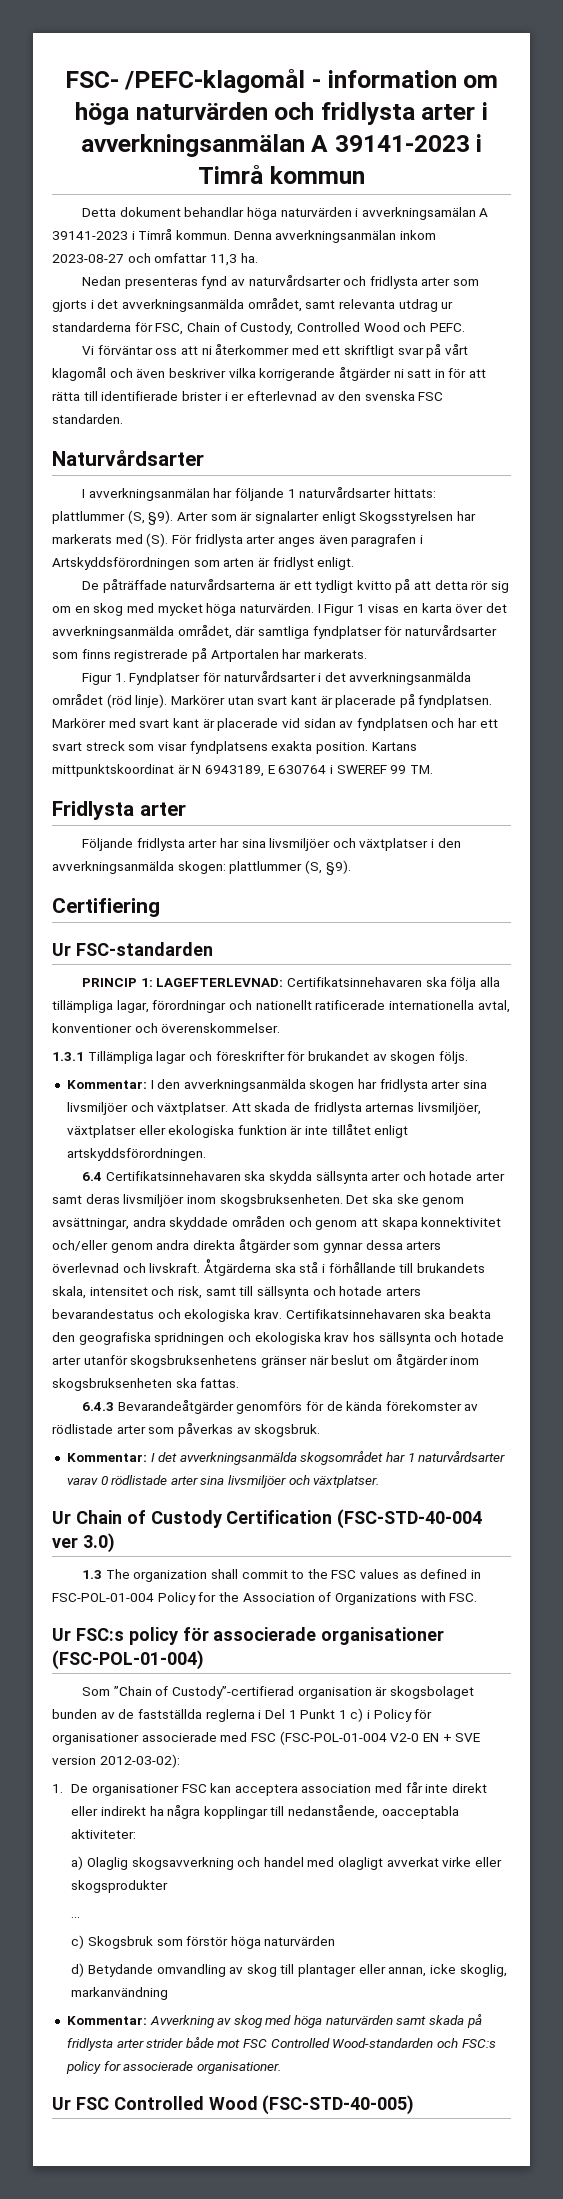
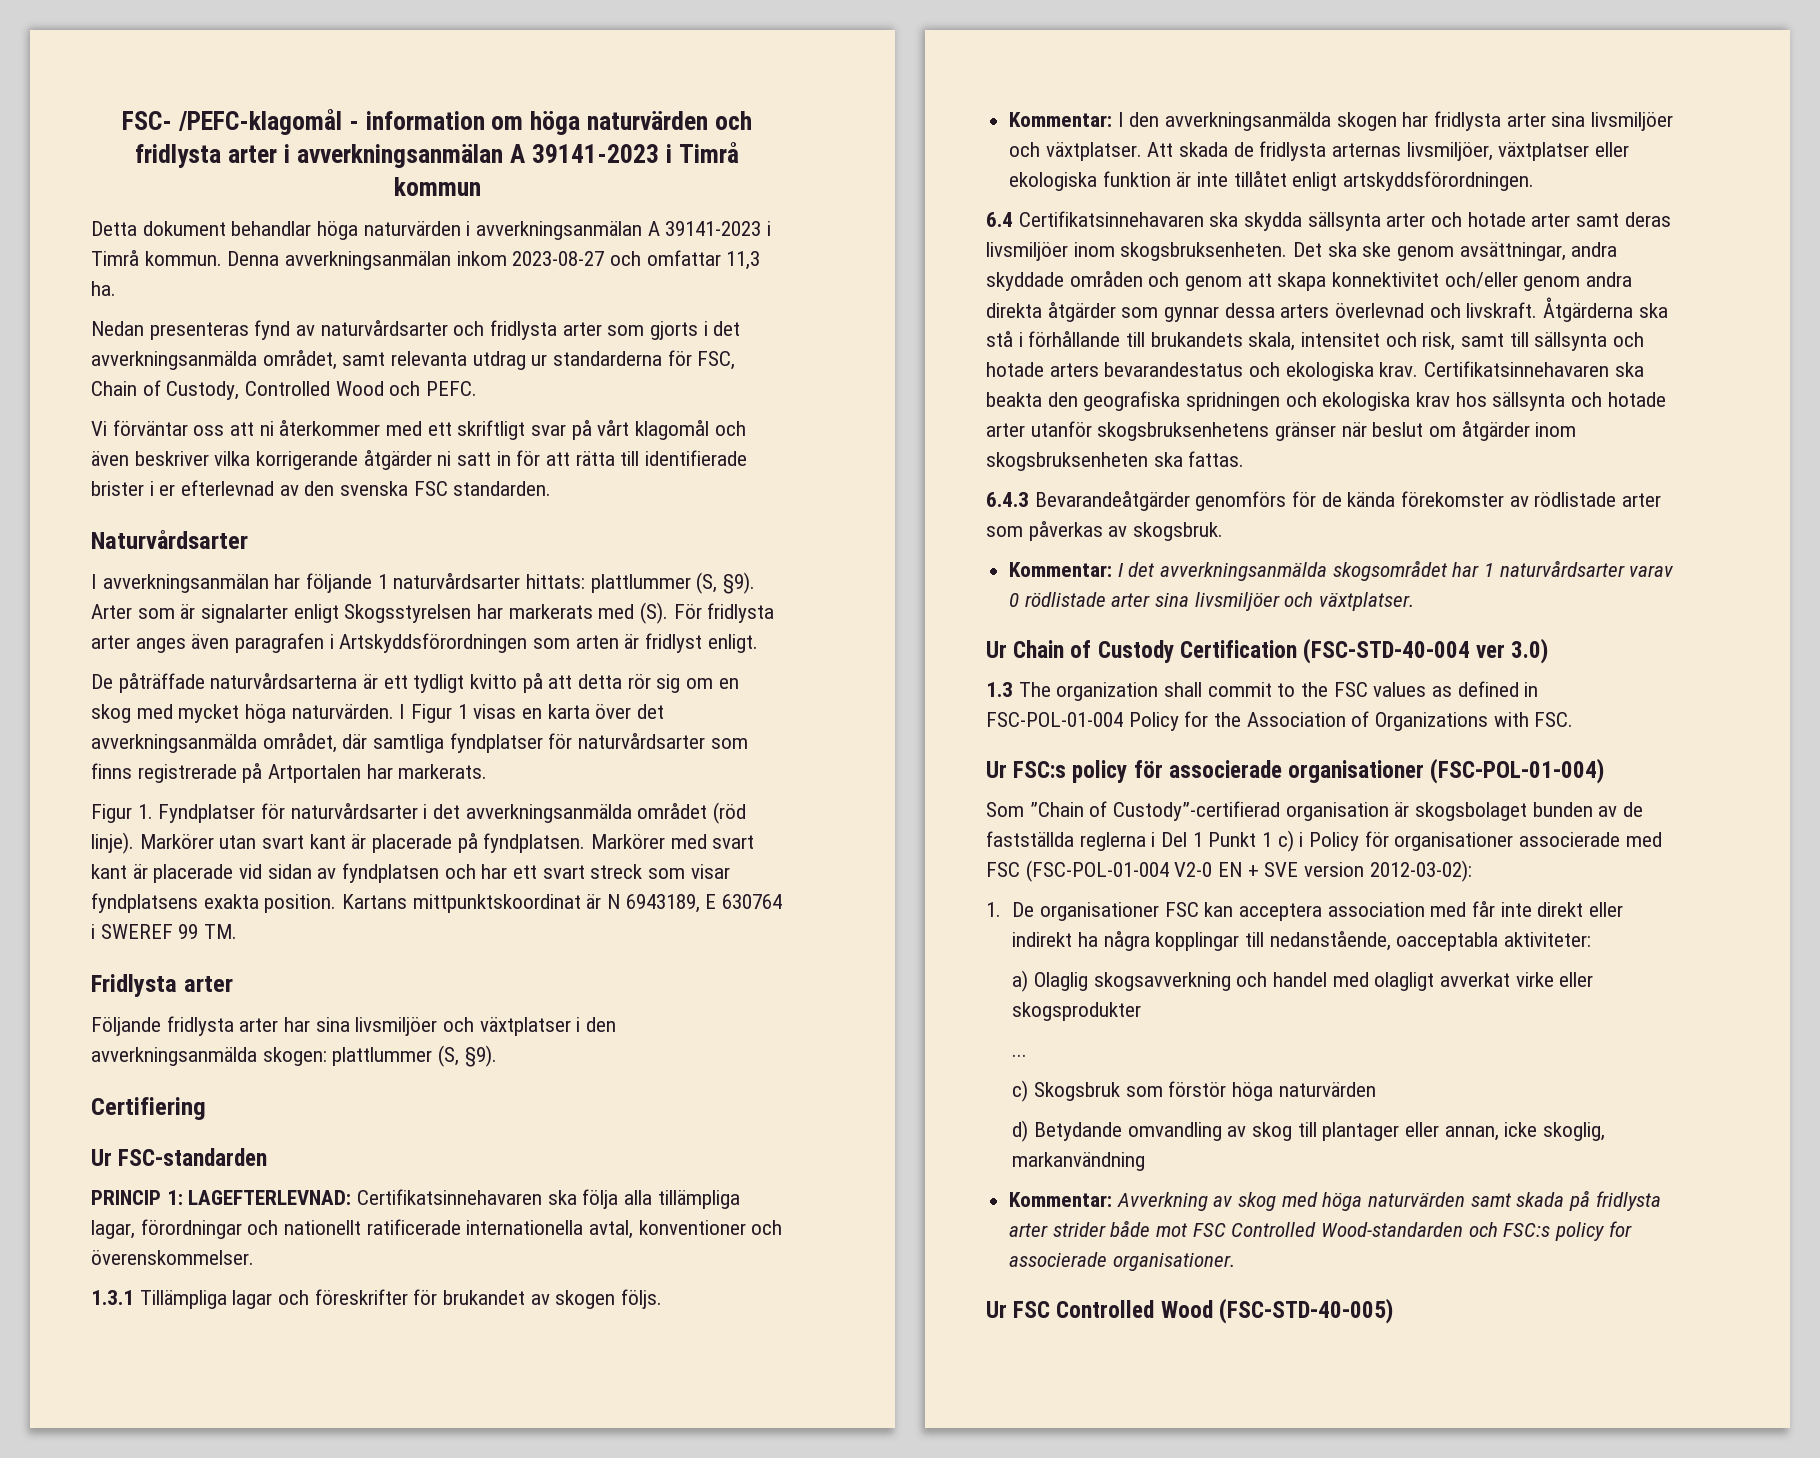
[361,207,476,220] avverkningsamälan -> [476,221,643,240] avverkningsanmälan

